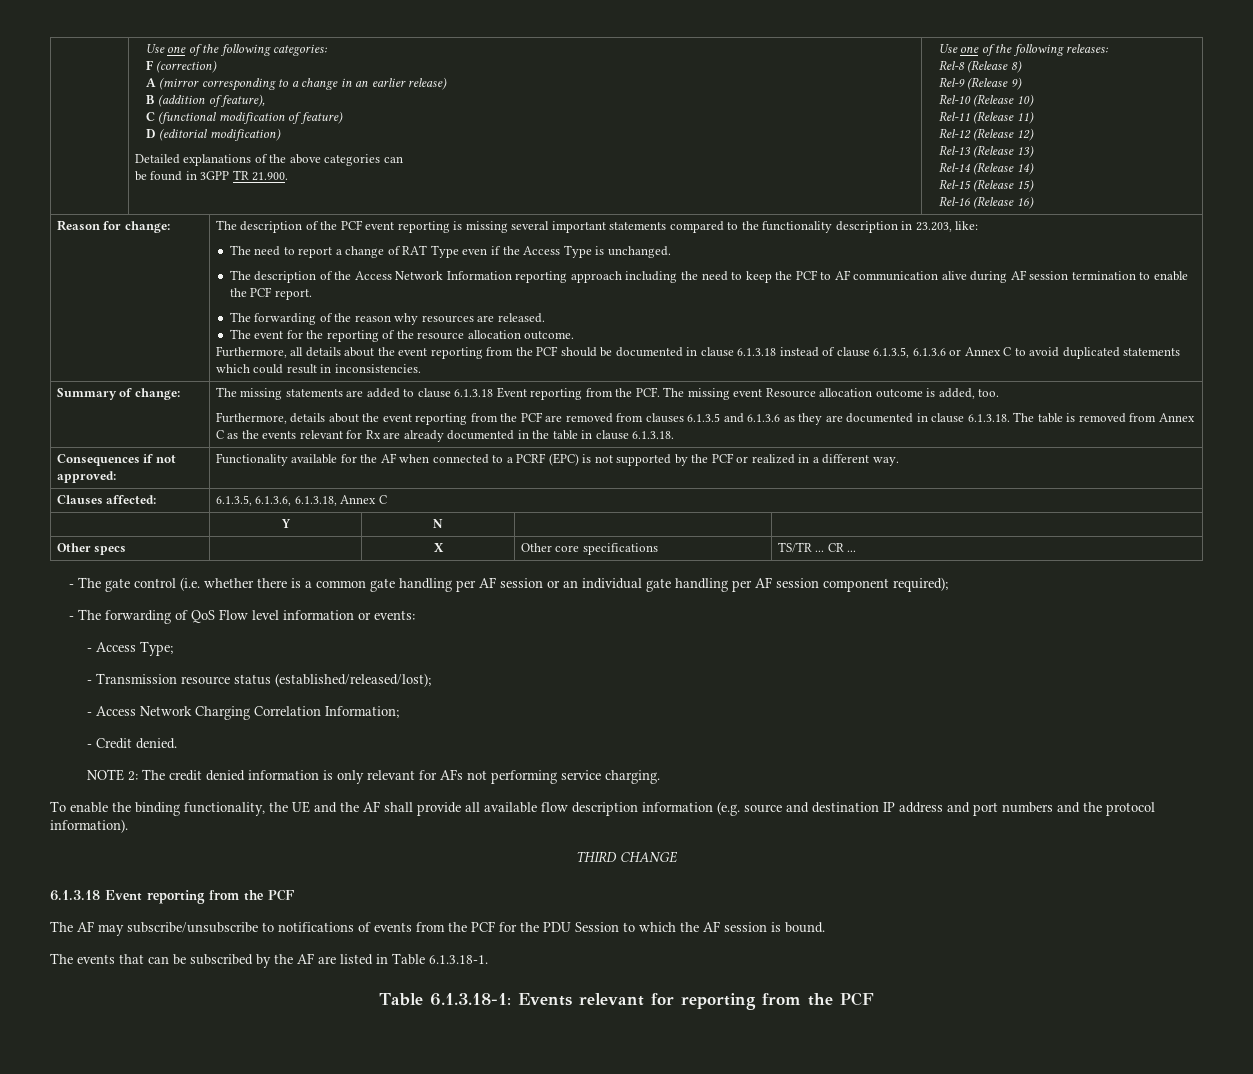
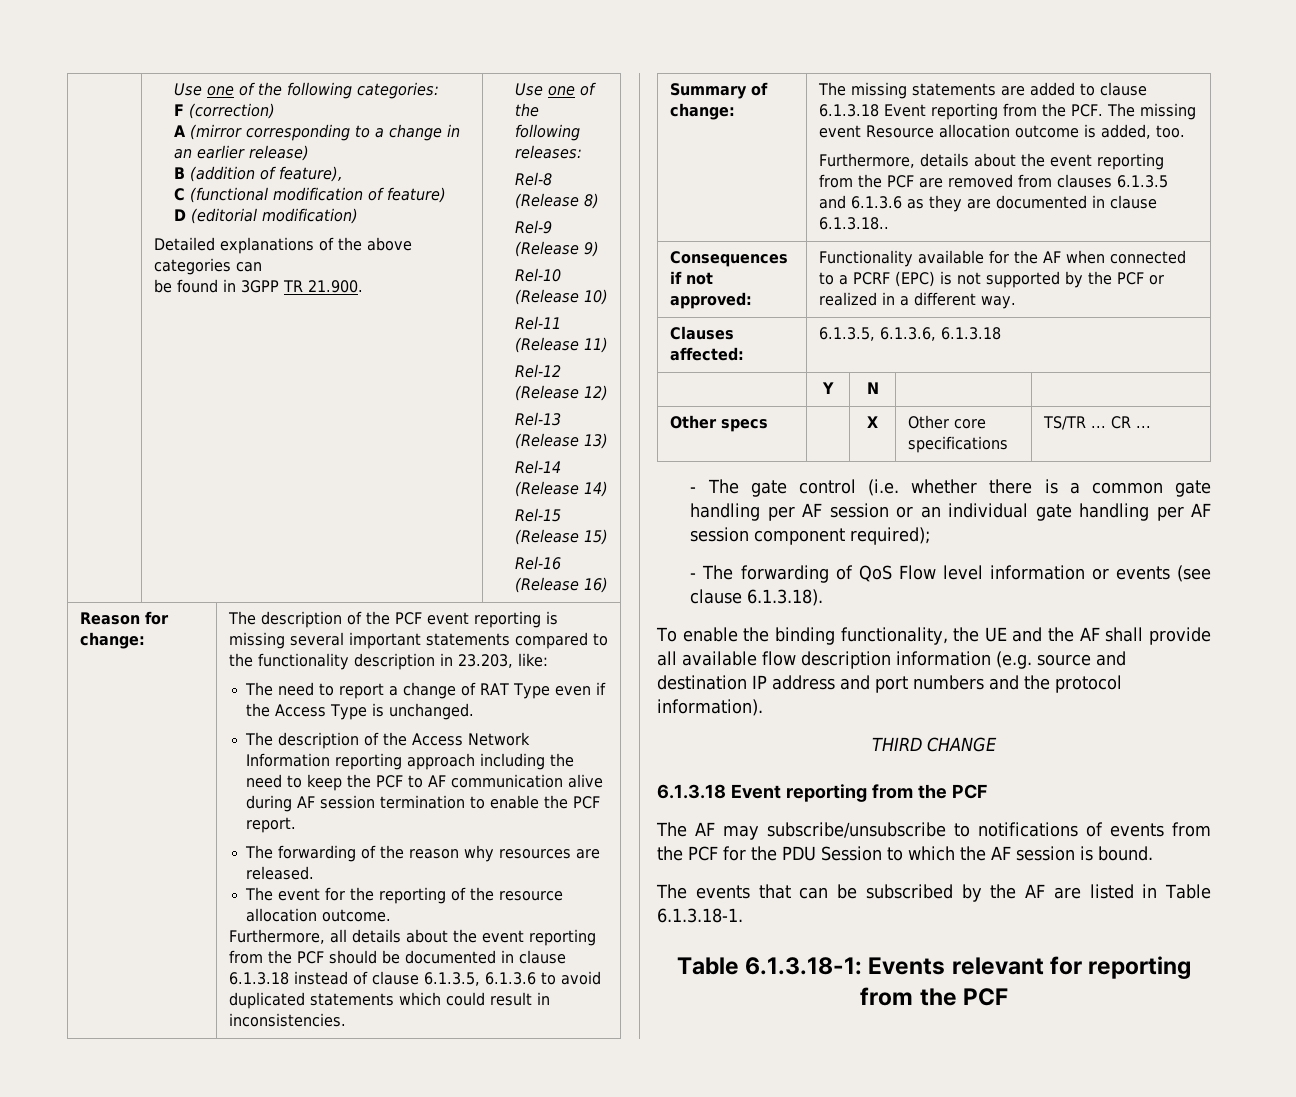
[949,347,1012,356] or Annex C -> (536, 978) none
[967,412,1195,423] [215,430,675,442] 6.1.3.18. The table is removed from Annex C as the events relevant for Rx are already documented in the table in clause 6.1.3.18. -> [818,217,889,230] 6.1.3.18..
[294,495,387,506] 6.1.3.18, Annex C -> [940,327,1001,340] 6.1.3.18
[373,610,415,620] [87,641,174,656] [87,673,432,687] [87,706,400,720] [87,738,178,749] [87,769,661,784] events: // - Access Type; // - Transmission resource status (established/released/lost); // - Access Network Charging Correlation Information; // - Credit denied. // NOTE 2: The credit denied information is only relevant for AFs not performing service charging. -> [1115,565,1211,582] [690,589,824,606] events (see clause 6.1.3.18).

